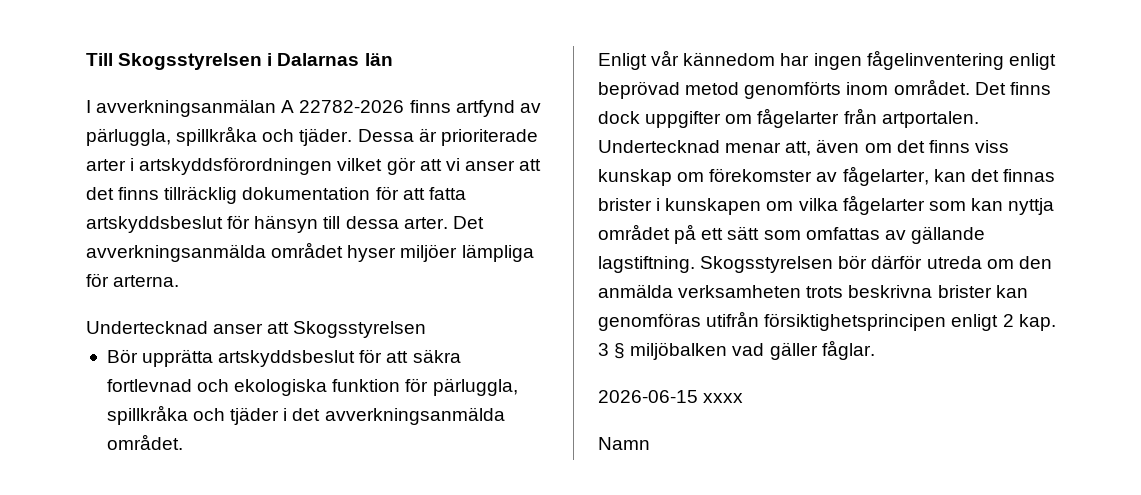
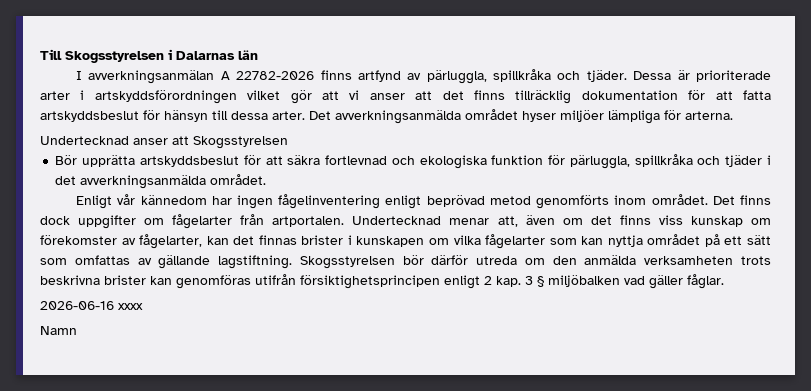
[598,390,698,403] 2026-06-15 -> [40,301,114,310] 2026-06-16

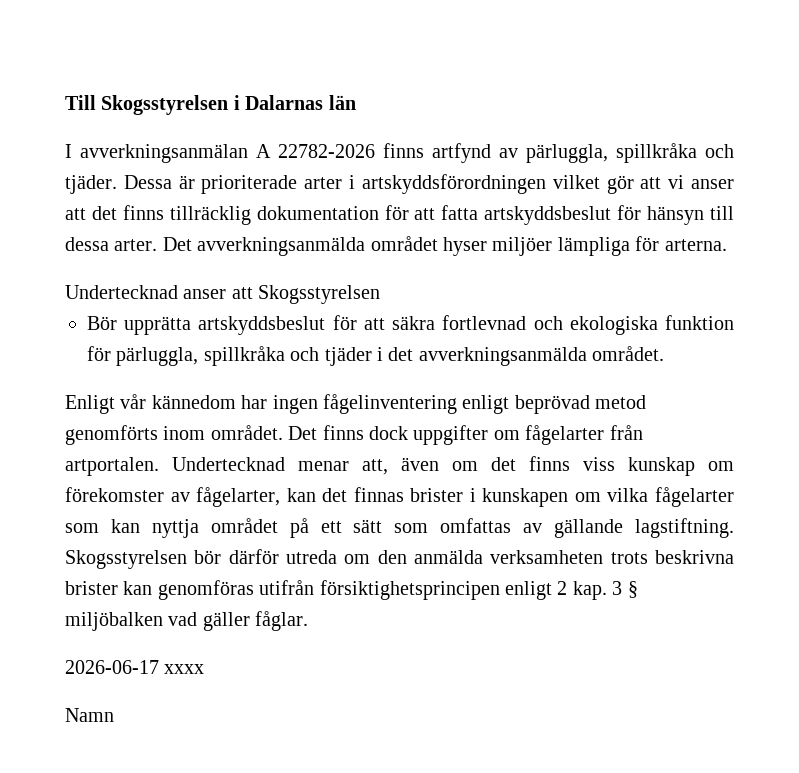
[40,301,114,310] 2026-06-16 -> [65,660,159,674] 2026-06-17

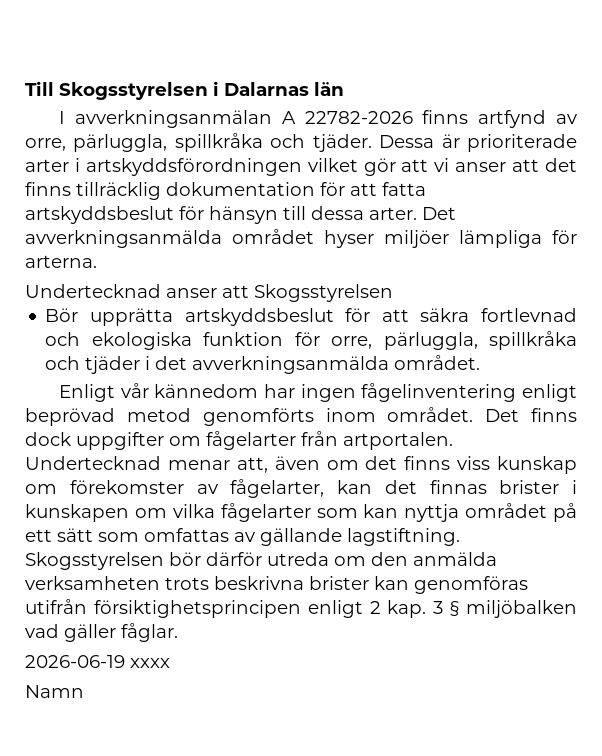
(518, 153) none -> [25,138,66,151] orre,
(111, 353) none -> [331,336,373,349] orre,
[65,660,159,674] 2026-06-17 -> [25,655,125,668] 2026-06-19

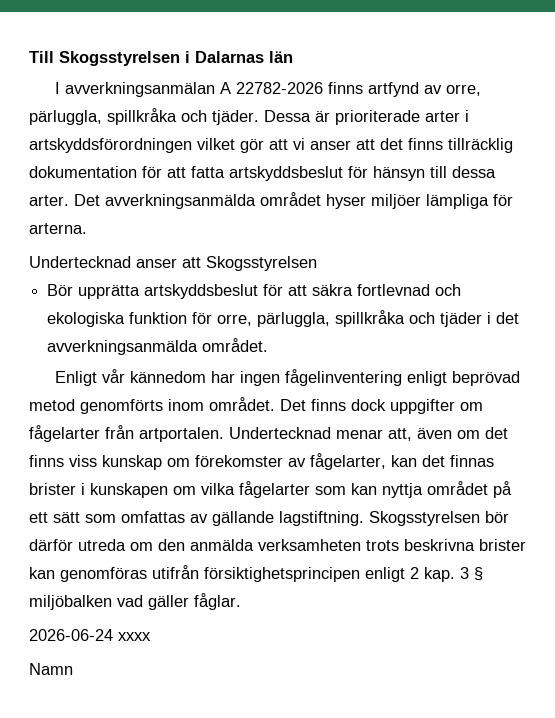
[25,655,125,668] 2026-06-19 -> [29,629,113,641] 2026-06-24

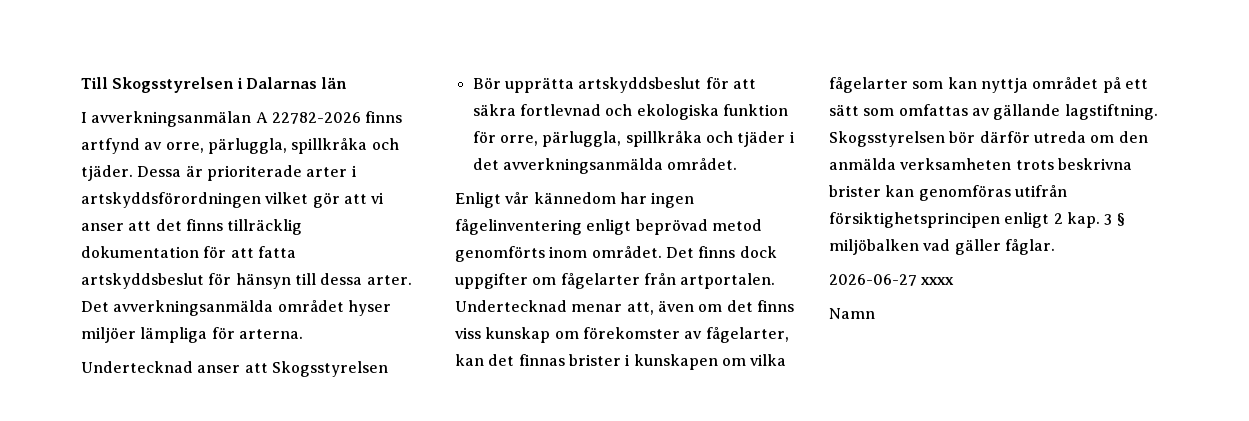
[29,629,113,641] 2026-06-24 -> [829,274,917,286] 2026-06-27

